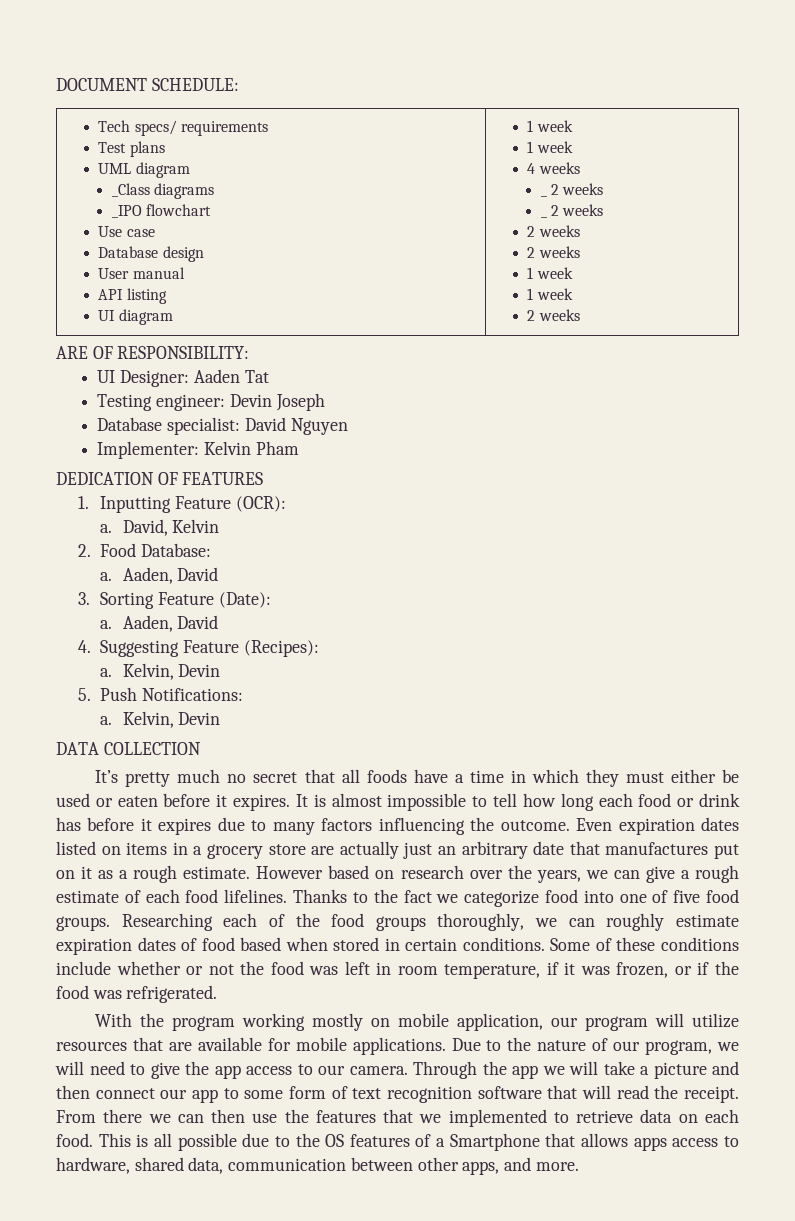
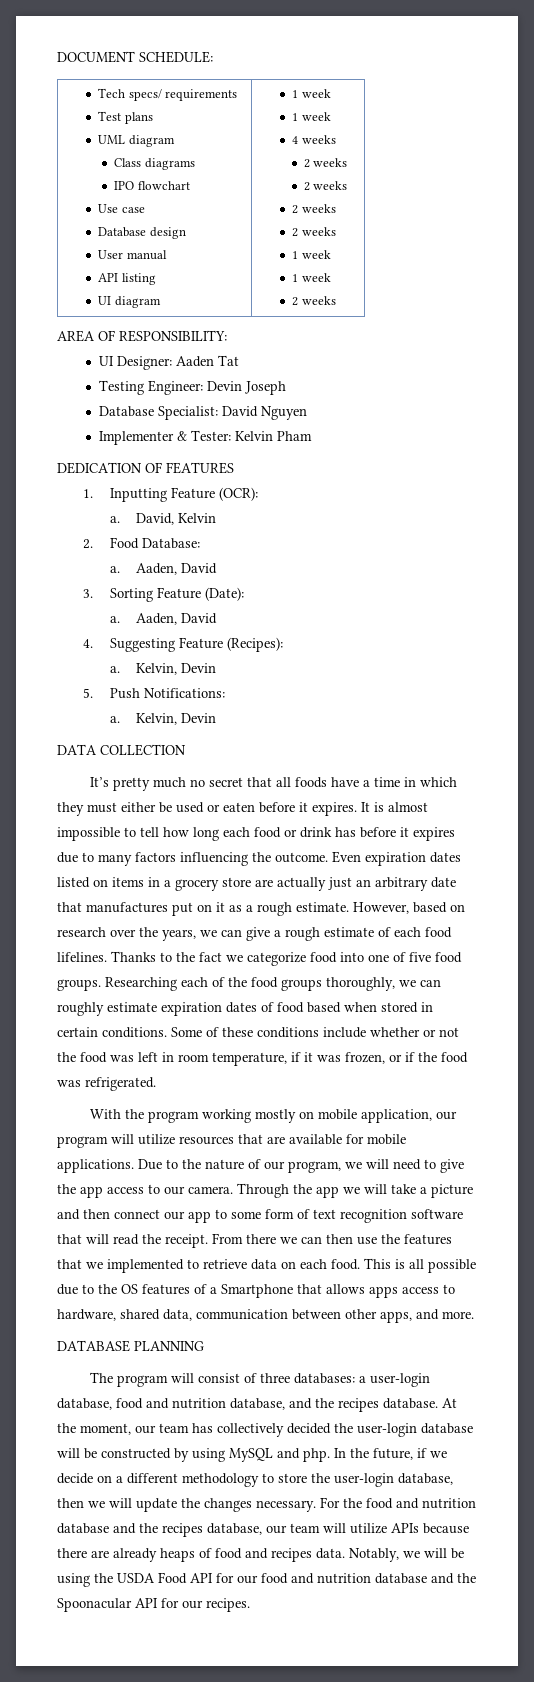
[111,183,150,197] _Class -> [114,158,142,167] Class
[111,205,142,218] _IPO -> [114,181,135,190] IPO
[540,195,547,197] [550,183,604,195] [540,216,547,218] _ 2 weeks // _ -> [303,158,348,168] 2 weeks //
[56,346,88,359] ARE -> [57,330,95,342] AREA
[156,394,226,411] engineer: -> [148,380,204,395] Engineer:
[167,417,241,435] specialist: -> [158,406,219,420] Specialist:
[97,441,200,459] Implementer: -> [99,430,232,445] Implementer & Tester:
[256,866,324,879] However -> [353,902,409,914] However,
(579, 1166) none -> [57,1340,204,1352] [89,1372,430,1387] [57,1398,457,1412] [57,1423,473,1437] [57,1448,447,1462] [57,1473,453,1487] [57,1497,476,1512] [57,1523,469,1537] [57,1548,464,1562] [57,1572,476,1587] [57,1598,250,1612] // DATABASE PLANNING // The program will consist of three databases: a user-login database, food and nutrition database, and the recipes database. At the moment, our team has collectively decided the user-login database will be constructed by using MySQL and php. In the future, if we decide on a different methodology to store the user-login database, then we will update the changes necessary. For the food and nutrition database and the recipes database, our team will utilize APIs because there are already heaps of food and recipes data. Notably, we will be using the USDA Food API for our food and nutrition database and the Spoonacular API for our recipes.

